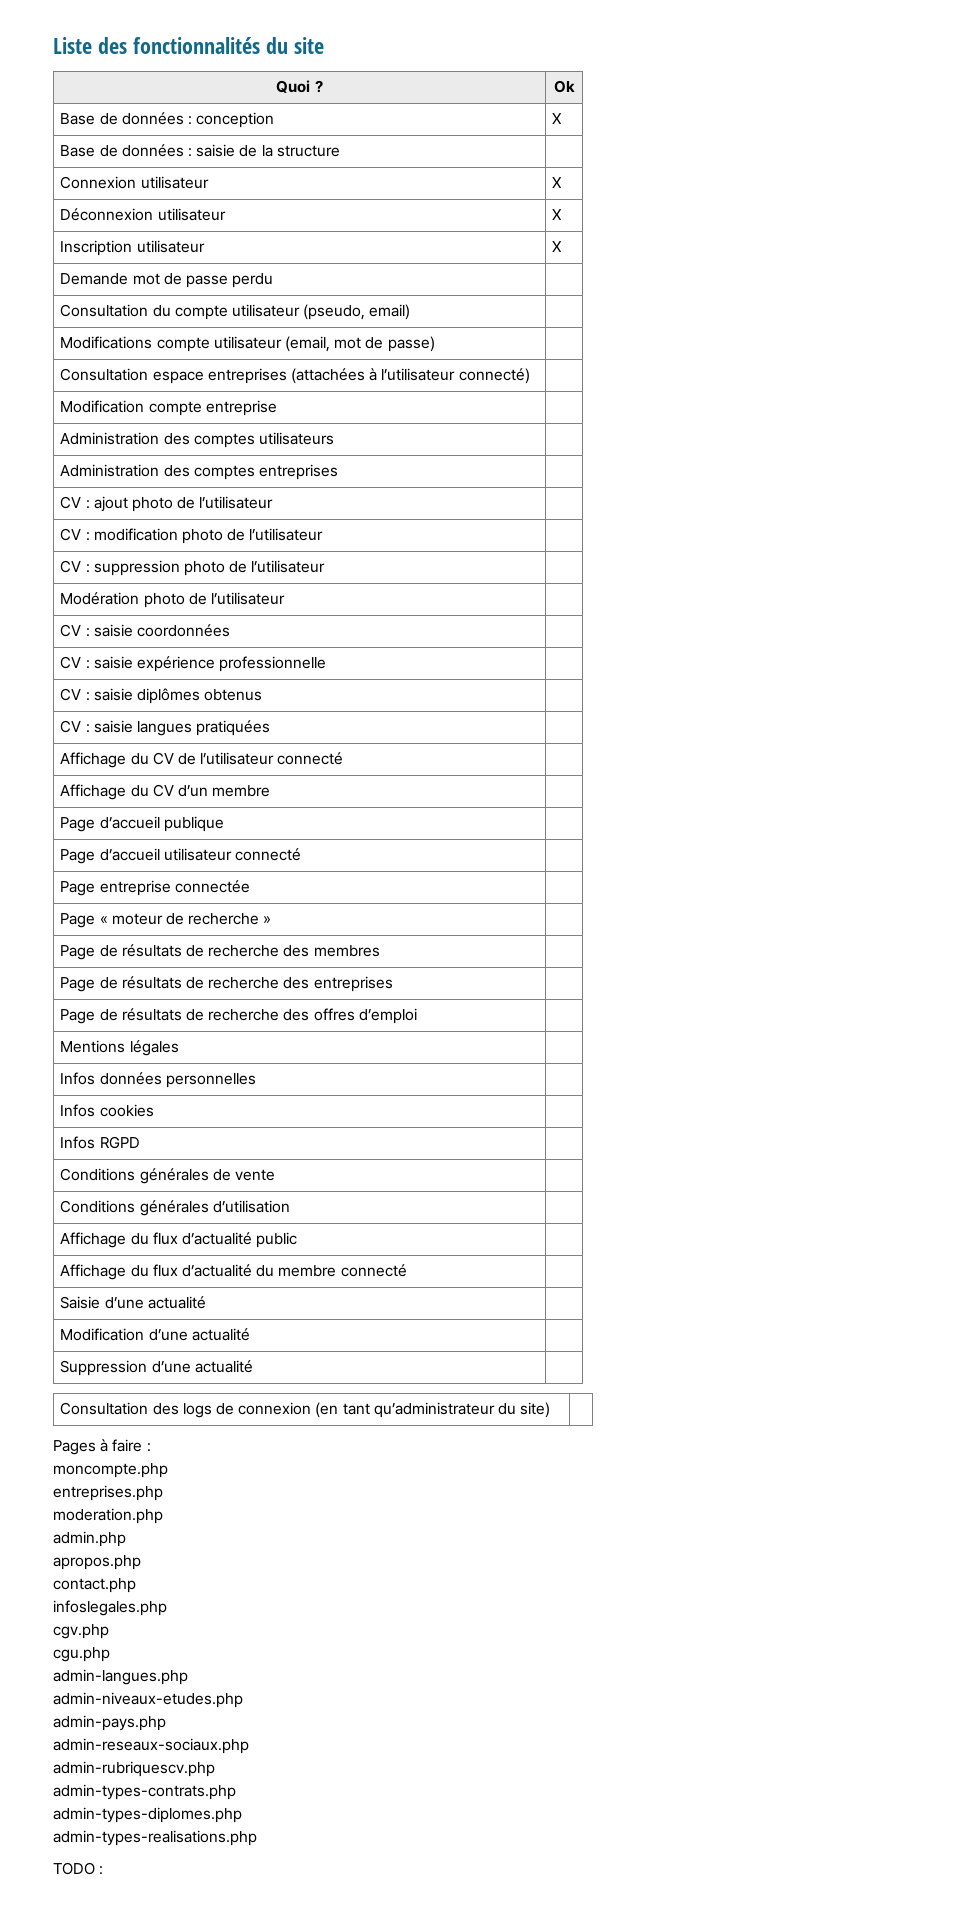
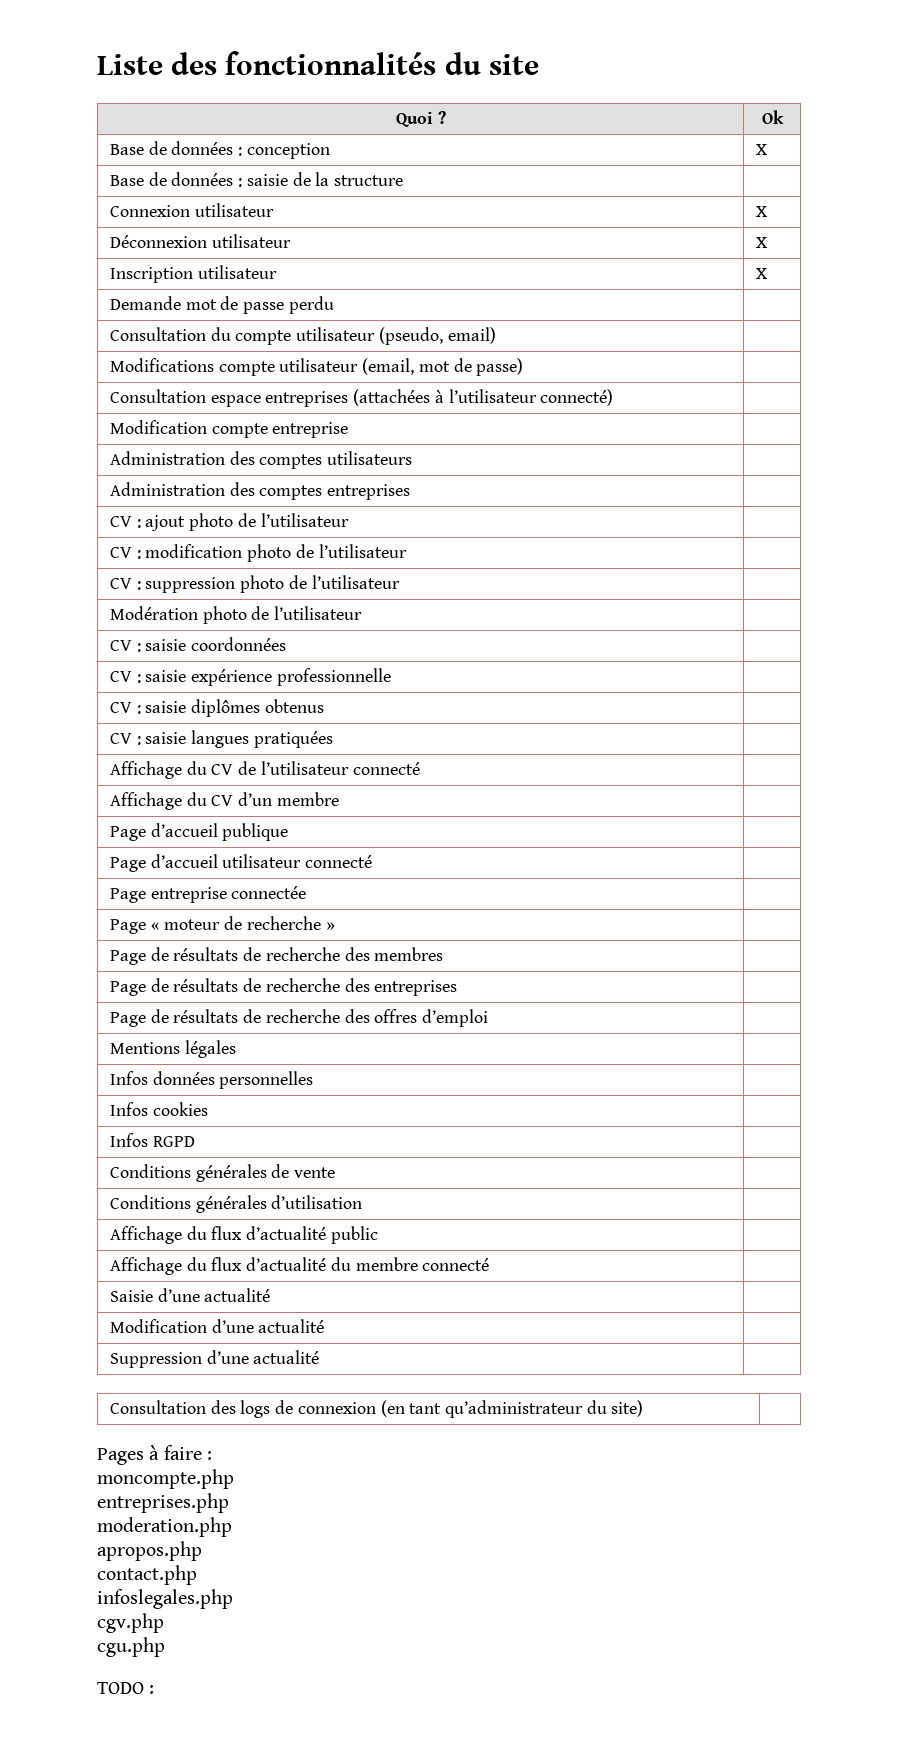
[53,1531,126,1547] // admin.php -> (232, 1527) none
[53,1669,188,1685] [53,1692,243,1708] [53,1715,166,1731] [53,1738,249,1754] [53,1761,215,1777] [53,1784,236,1800] [53,1807,242,1823] [53,1830,257,1846] // admin-langues.php // admin-niveaux-etudes.php // admin-pays.php // admin-reseaux-sociaux.php // admin-rubriquescv.php // admin-types-contrats.php // admin-types-diplomes.php // admin-types-realisations.php -> (165, 1647) none

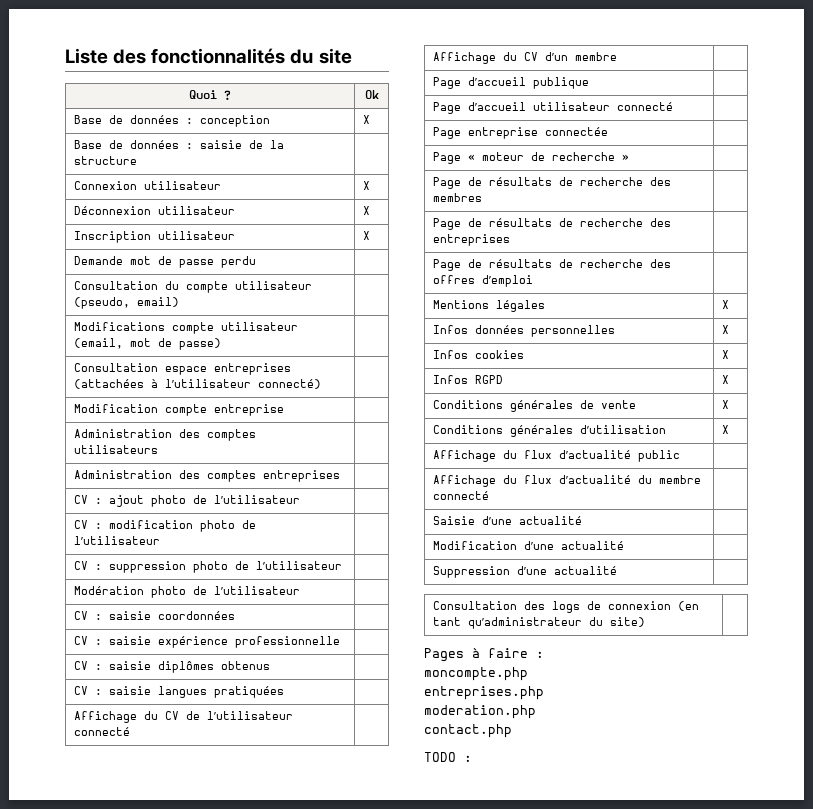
(236, 1049) none -> [722,300,730,309] X
(314, 1080) none -> [722,325,730,334] X
(208, 1109) none -> [722,350,730,359] X
(195, 1141) none -> [722,375,730,384] X
(336, 1172) none -> [722,400,730,409] X
(363, 1202) none -> [722,425,730,434] X
[97,1541,202,1561] // apropos.php -> (536, 712) none
[97,1589,233,1609] [97,1613,164,1633] [97,1637,165,1657] // infoslegales.php // cgv.php // cgu.php -> (512, 731) none

